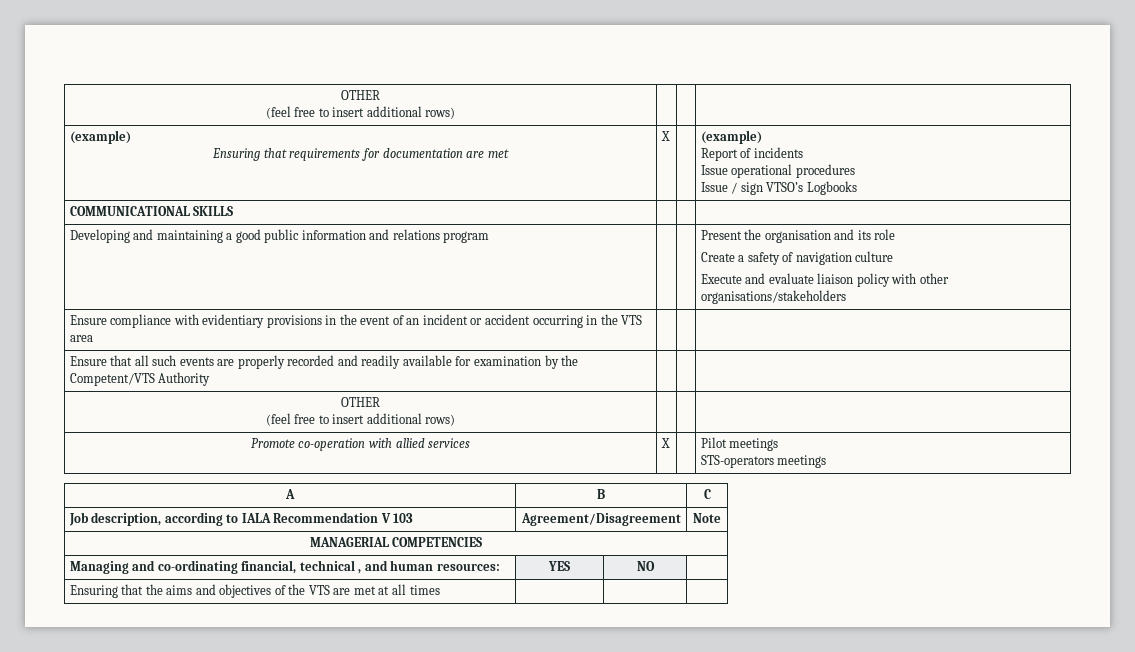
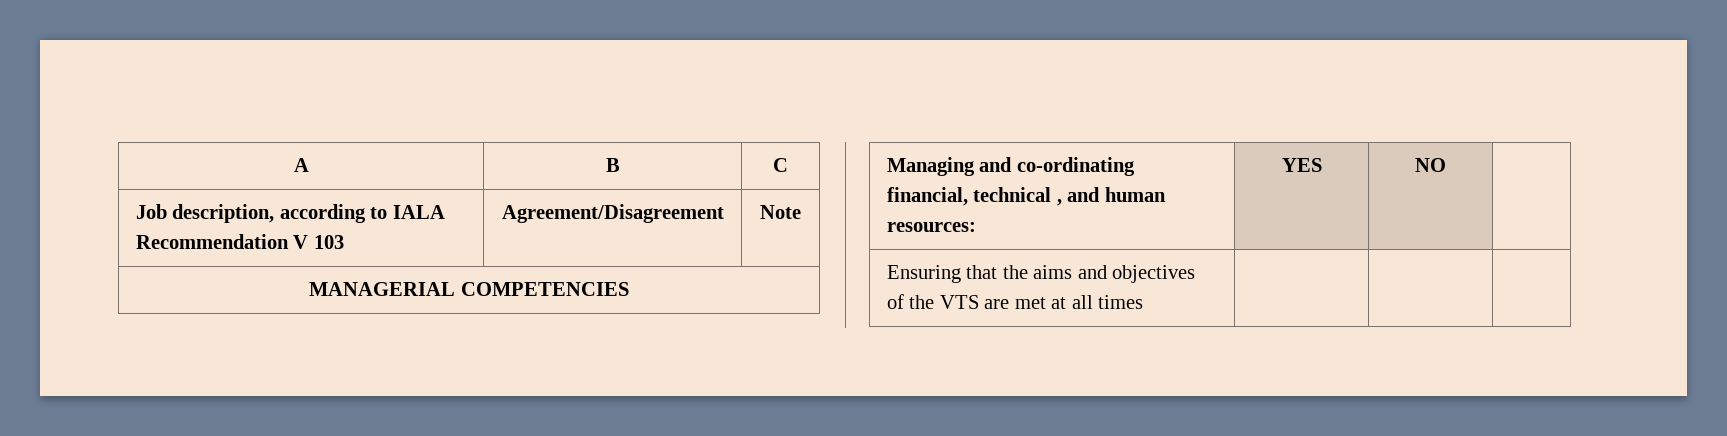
[341,90,380,100] [265,106,456,119] [69,130,131,144] [212,148,509,161] [660,131,670,141] [700,130,762,144] [700,147,803,161] [700,164,855,178] [700,181,857,195] [69,206,234,216] [69,229,490,243] [700,229,896,243] [700,251,894,265] [700,273,949,287] [700,290,846,304] [69,314,643,328] [69,335,93,342] [69,355,579,369] [69,372,211,386] [341,397,380,407] [265,413,456,426] [250,438,471,451] [660,438,670,448] [700,437,779,451] [700,455,827,468] OTHER // (feel free to insert additional rows) | | | // (example) // Ensuring that requirements for documentation are met | X | | (example) // Report of incidents // Issue operational procedures // Issue / sign VTSO’s Logbooks // COMMUNICATIONAL SKILLS | | | // Developing and maintaining a good public information and relations program | | | Present the organisation and its role // Create a safety of navigation culture // Execute and evaluate liaison policy with other organisations/stakeholders // Ensure compliance with evidentiary provisions in the event of an incident or accident occurring in the VTS area | | | // Ensure that all such events are properly recorded and readily available for examination by the Competent/VTS Authority | | | // OTHER // (feel free to insert additional rows) | | | // Promote co-operation with allied services | X | | Pilot meetings // STS-operators meetings // -> (293, 165) none

